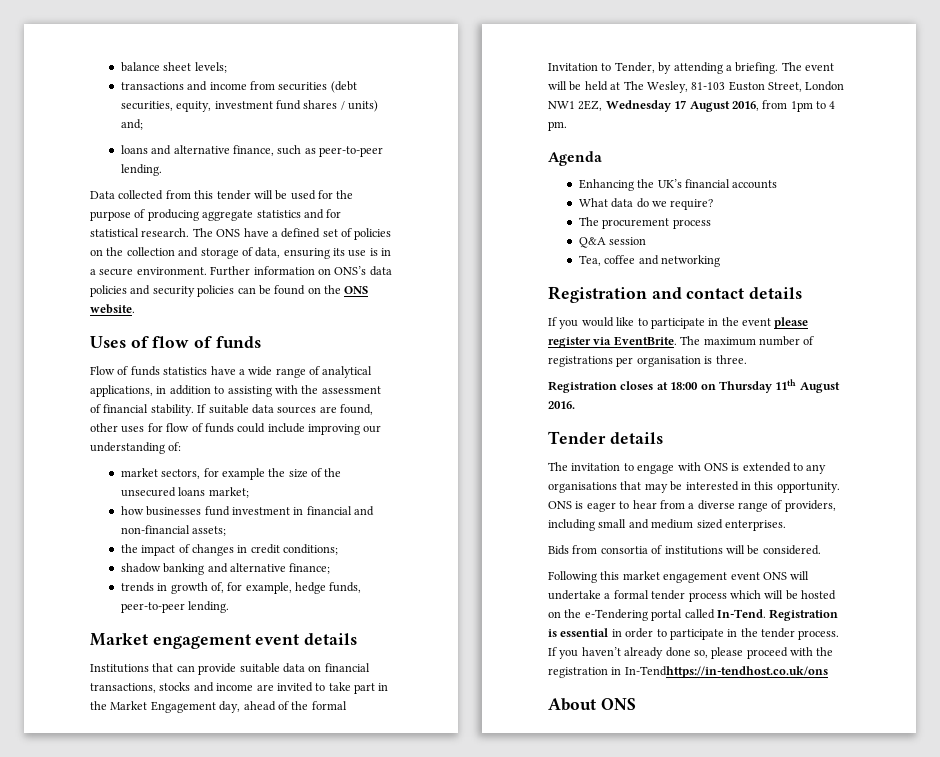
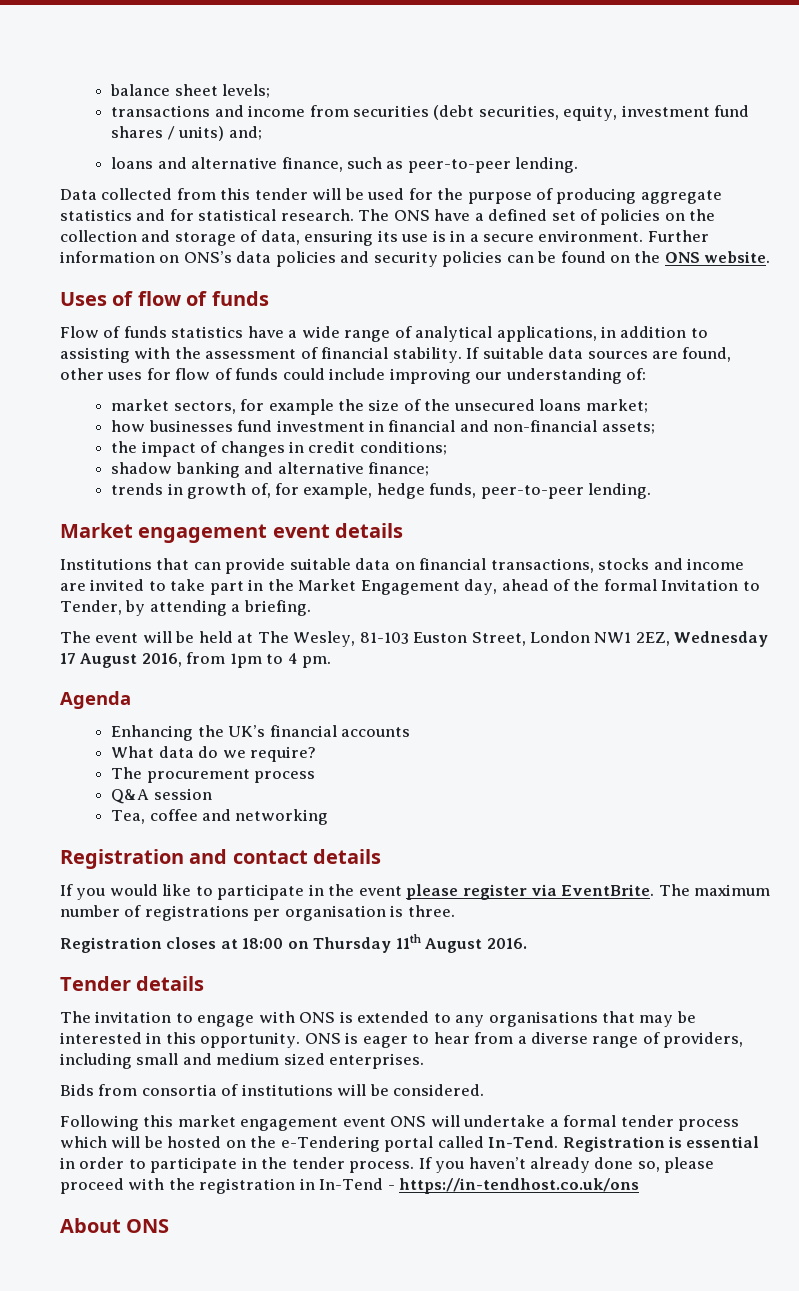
(779, 68) none -> (311, 608) //
[624,666,828,678] In-Tendhttps://in-tendhost.co.uk/ons -> [319,1178,640,1194] In-Tend - https://in-tendhost.co.uk/ons

